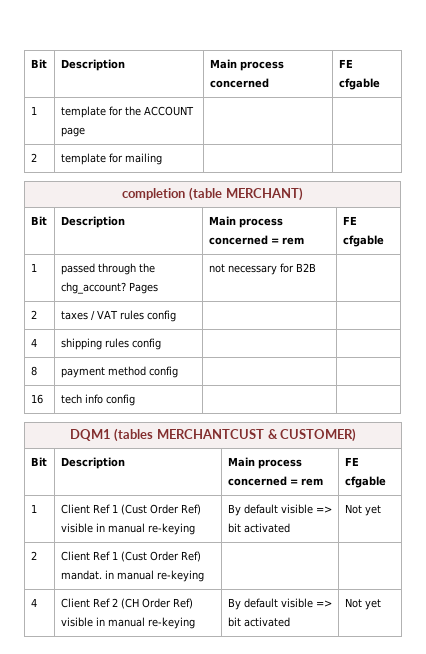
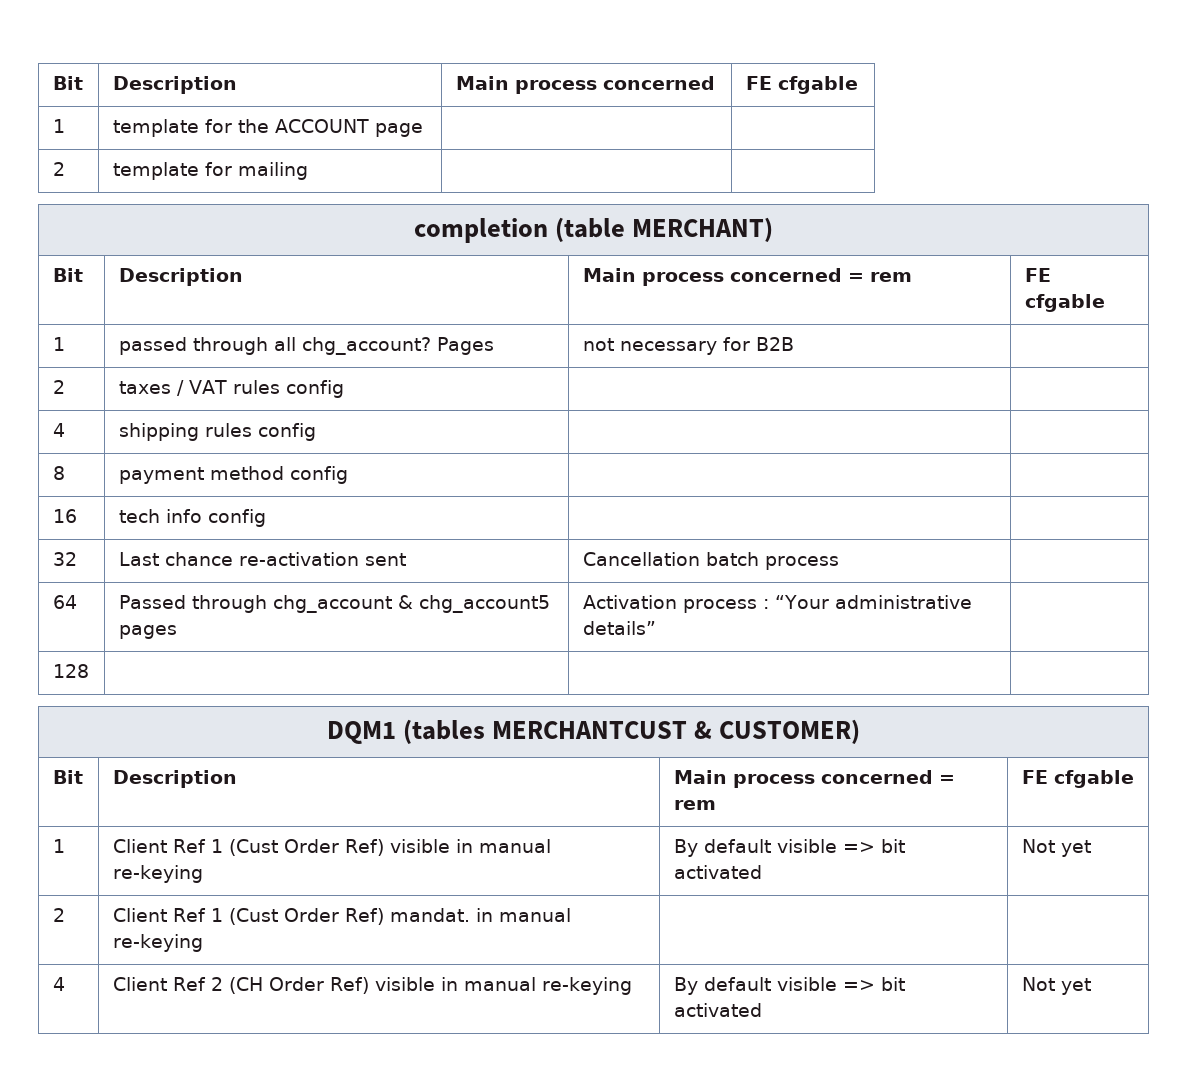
[138,263,155,273] the -> [273,337,296,351] all
(135, 400) none -> [52,552,77,566] [118,552,406,566] [582,552,839,570] [52,595,77,609] [118,595,550,613] [118,625,177,639] [582,595,972,613] [582,621,656,635] [52,664,89,678] // 32 | Last chance re-activation sent | Cancellation batch process | // 64 | Passed through chg_account & chg_account5 pages | Activation process : “Your administrative details” | // 128 | | |

